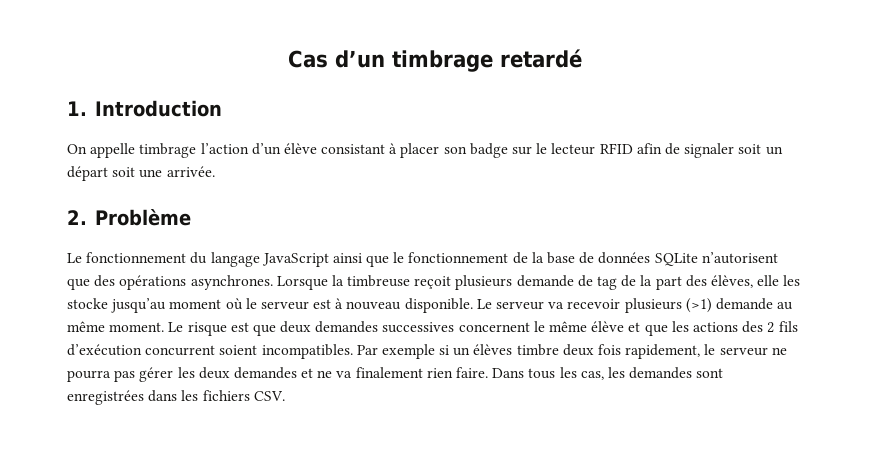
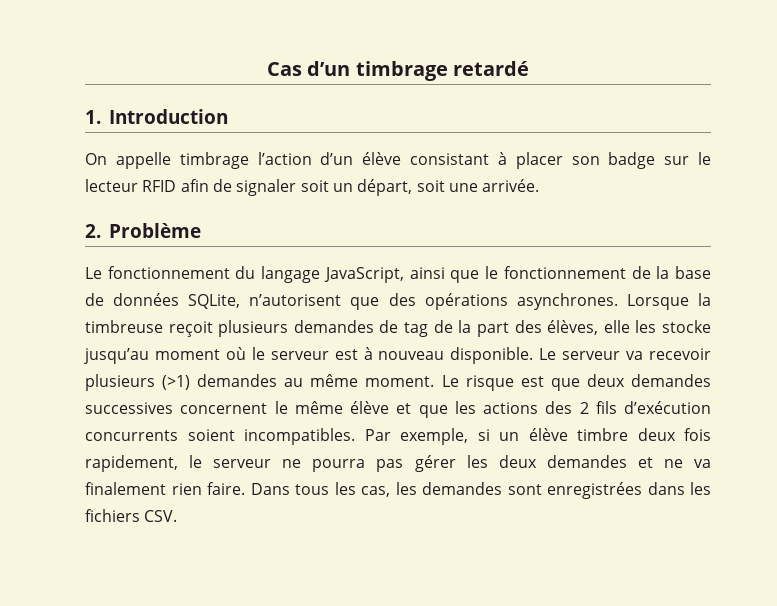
[67,166,108,181] départ -> [357,179,413,196] départ,
[261,253,329,267] JavaScript -> [323,267,404,283] JavaScript,
[654,253,698,266] SQLite -> [188,294,241,309] SQLite,
[516,275,574,287] demande -> [293,320,374,333] demandes
[715,298,773,310] demande -> [197,374,278,387] demandes
[145,345,216,356] concurrent -> [85,430,178,441] concurrents
[381,344,435,359] exemple -> [400,428,468,445] exemple,
[473,344,513,355] élèves -> [528,428,568,441] élève

